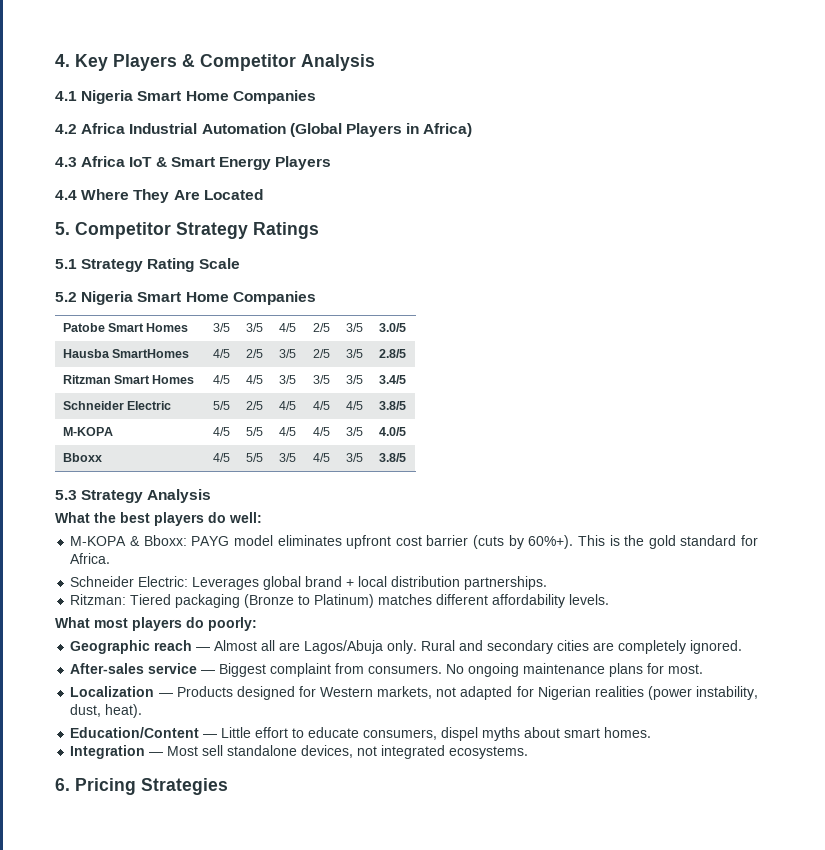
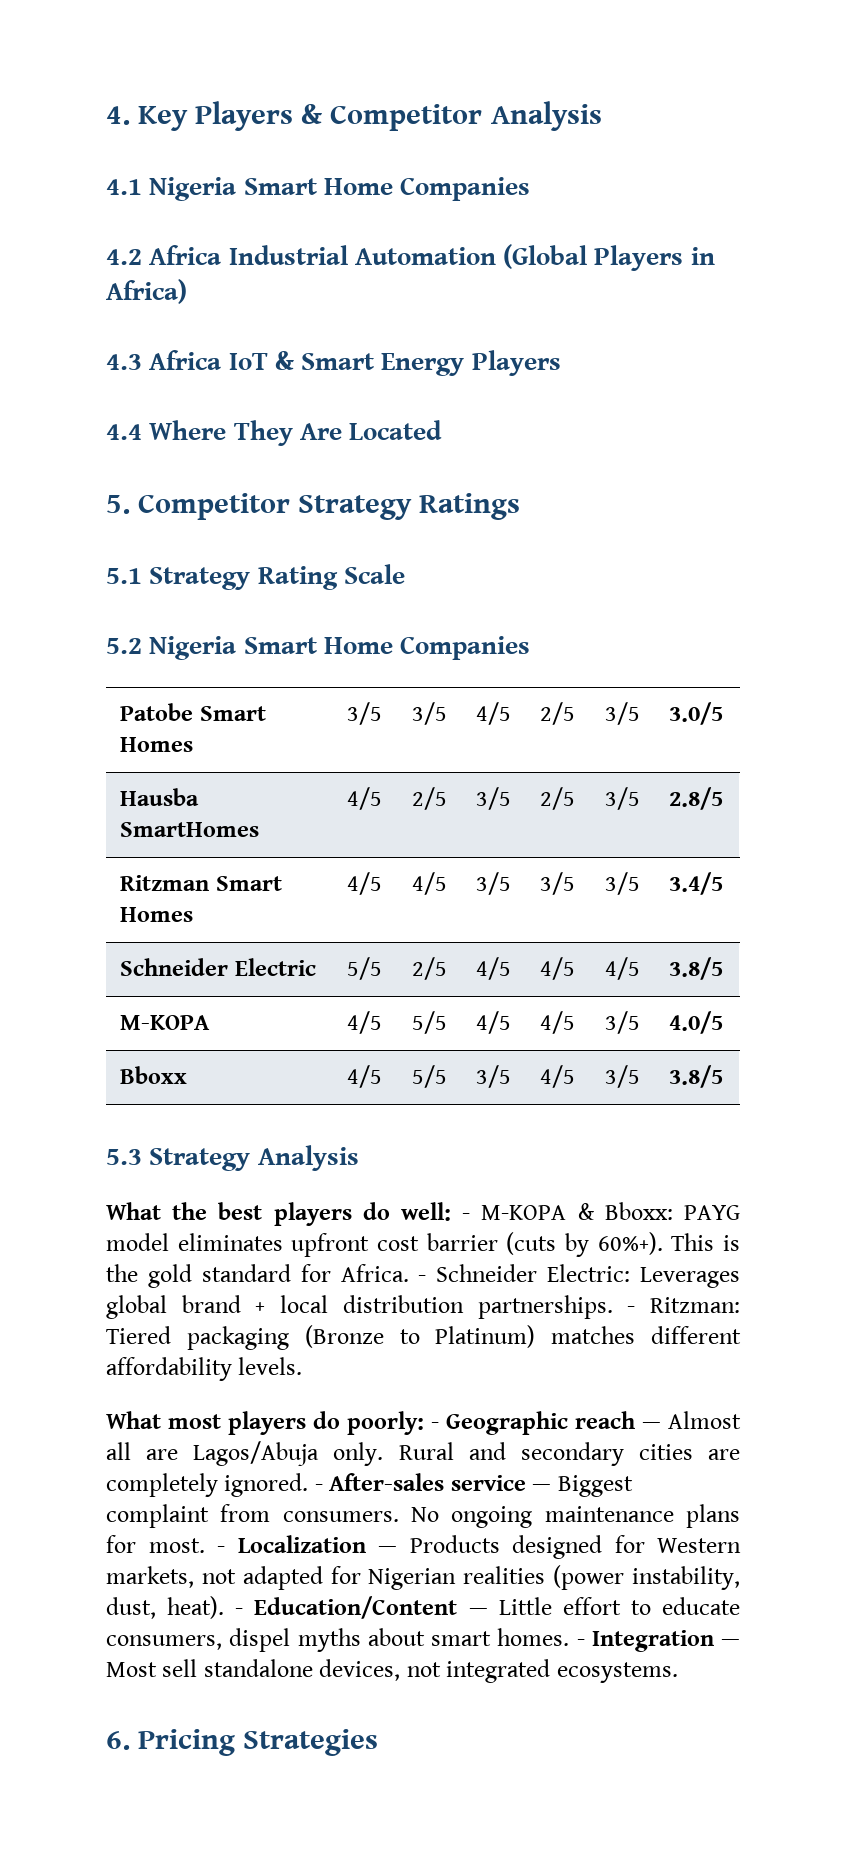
(262, 517) // -> [462,1213,471,1220] -
(111, 558) // -> [418,1275,427,1282] -
(548, 583) // -> [627,1306,636,1313] -
(257, 624) // -> [431,1422,439,1429] -
(743, 647) // -> [314,1484,323,1491] -
(704, 669) // -> [217,1546,225,1553] -
(143, 711) // -> [235,1608,244,1615] -
(652, 732) // -> [576,1639,585,1646] -

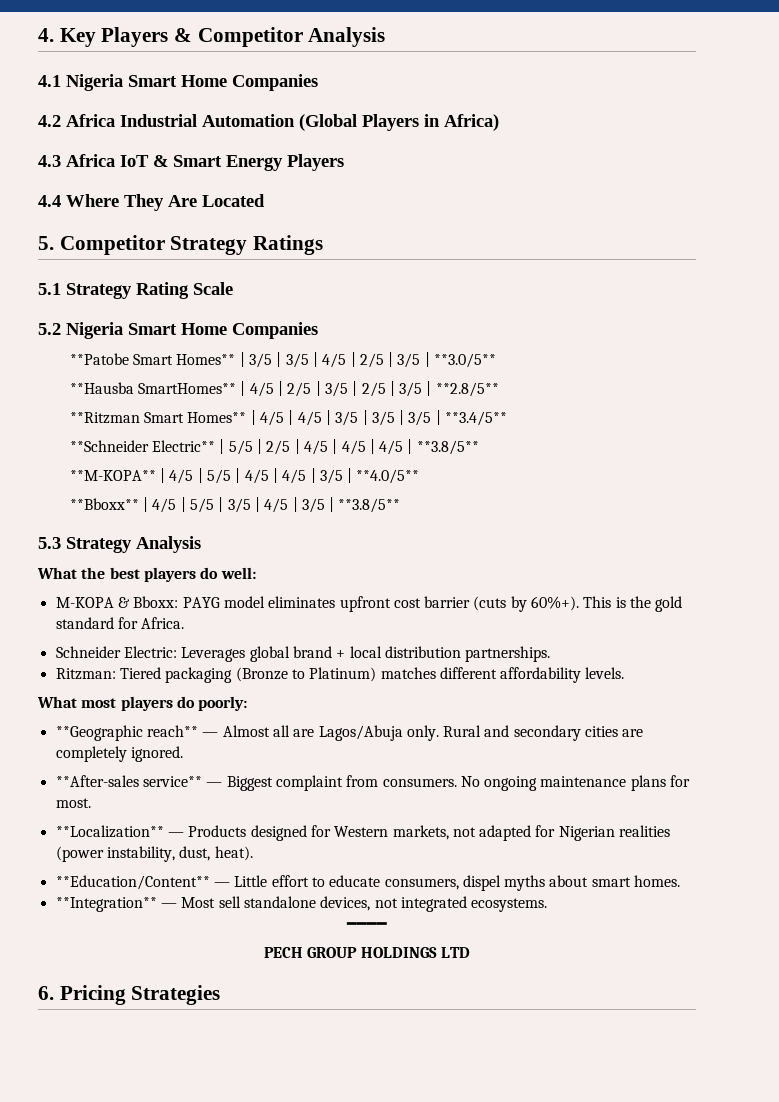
[120,703,266,721] [120,737,194,752] [347,702,383,725] [412,702,448,725] [476,702,512,725] [540,702,576,725] [605,702,641,725] [669,702,724,725] [120,788,200,806] [120,822,260,837] [347,787,383,810] [412,787,448,810] [476,787,512,810] [540,787,576,810] [605,787,641,810] [669,787,724,810] [120,875,282,891] [120,907,194,922] [347,872,383,895] [412,872,448,895] [476,872,512,895] [540,872,576,895] [605,872,641,895] [669,872,724,895] [120,958,316,976] [347,957,383,980] [412,957,448,980] [476,957,512,980] [540,957,576,980] [605,957,641,980] [669,957,724,980] [120,1015,211,1030] [347,1011,383,1034] [412,1011,448,1034] [476,1011,512,1034] [540,1011,576,1034] [605,1011,641,1034] [669,1011,724,1034] [120,1066,188,1084] [347,1065,383,1088] [412,1065,448,1088] [476,1065,512,1088] [540,1065,576,1088] [605,1065,641,1088] [669,1065,724,1088] // Patobe Smart Homes | 3/5 | 3/5 | 4/5 | 2/5 | 3/5 | 3.0/5 // Hausba SmartHomes | 4/5 | 2/5 | 3/5 | 2/5 | 3/5 | 2.8/5 // Ritzman Smart Homes | 4/5 | 4/5 | 3/5 | 3/5 | 3/5 | 3.4/5 // Schneider Electric | 5/5 | 2/5 | 4/5 | 4/5 | 4/5 | 3.8/5 // M-KOPA | 4/5 | 5/5 | 4/5 | 4/5 | 3/5 | 4.0/5 // Bboxx | 4/5 | 5/5 | 3/5 | 4/5 | 3/5 | 3.8/5 -> [69,352,497,368] [69,381,499,397] [69,410,508,426] [69,439,479,455] [69,468,420,484] [69,497,401,513] // **Patobe Smart Homes** | 3/5 | 3/5 | 4/5 | 2/5 | 3/5 | **3.0/5** // **Hausba SmartHomes** | 4/5 | 2/5 | 3/5 | 2/5 | 3/5 | **2.8/5** // **Ritzman Smart Homes** | 4/5 | 4/5 | 3/5 | 3/5 | 3/5 | **3.4/5** // **Schneider Electric** | 5/5 | 2/5 | 4/5 | 4/5 | 4/5 | **3.8/5** // **M-KOPA** | 4/5 | 5/5 | 4/5 | 4/5 | 3/5 | **4.0/5** // **Bboxx** | 4/5 | 5/5 | 3/5 | 4/5 | 3/5 | **3.8/5**
[462,1213,471,1220] - -> (256, 573) //
[418,1275,427,1282] - -> (185, 623) //
[627,1306,636,1313] - -> (551, 654) //
[431,1411,635,1435] - Geographic reach -> [55,725,198,741] // **Geographic reach**
[314,1473,526,1491] - After-sales service -> [55,775,202,787] // **After-sales service**
[217,1535,366,1553] - Localization -> [55,825,164,838] // **Localization**
[235,1596,458,1619] - Education/Content -> [55,875,210,890] // **Education/Content**
[576,1630,714,1652] - Integration -> [55,897,157,912] // **Integration**
(678, 1672) none -> [346,922,387,929] [264,947,470,958] // ━━━━ // PECH GROUP HOLDINGS LTD

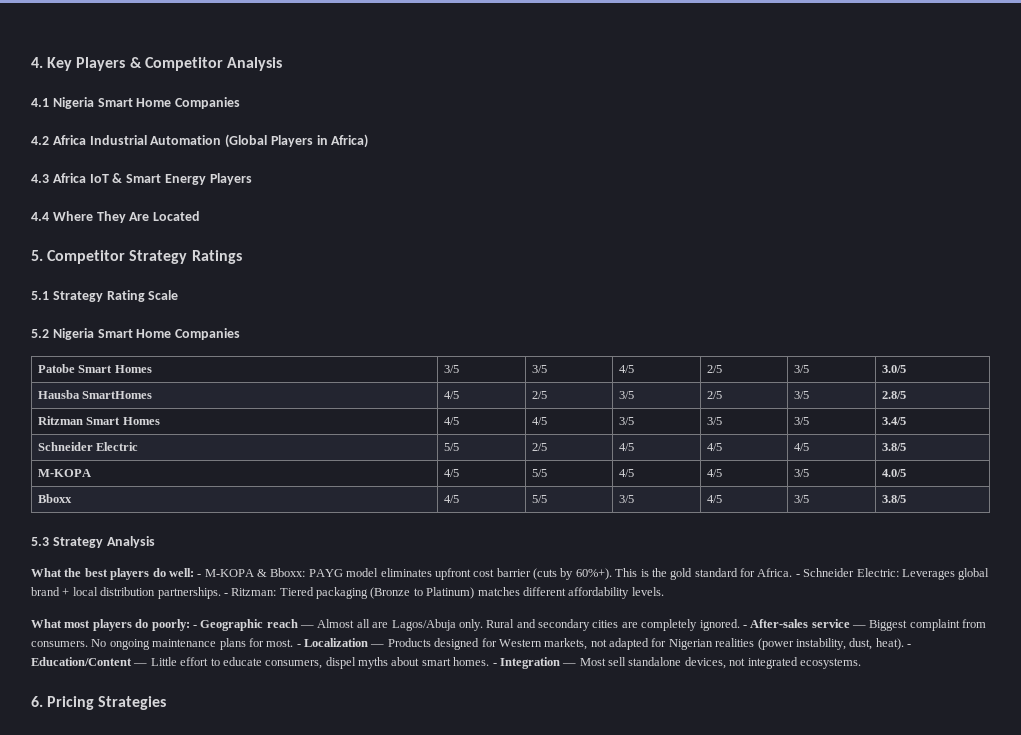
[69,352,497,368] [69,381,499,397] [69,410,508,426] [69,439,479,455] [69,468,420,484] [69,497,401,513] // **Patobe Smart Homes** | 3/5 | 3/5 | 4/5 | 2/5 | 3/5 | **3.0/5** // **Hausba SmartHomes** | 4/5 | 2/5 | 3/5 | 2/5 | 3/5 | **2.8/5** // **Ritzman Smart Homes** | 4/5 | 4/5 | 3/5 | 3/5 | 3/5 | **3.4/5** // **Schneider Electric** | 5/5 | 2/5 | 4/5 | 4/5 | 4/5 | **3.8/5** // **M-KOPA** | 4/5 | 5/5 | 4/5 | 4/5 | 3/5 | **4.0/5** // **Bboxx** | 4/5 | 5/5 | 3/5 | 4/5 | 3/5 | **3.8/5** -> [37,364,152,373] [443,365,459,373] [531,365,547,373] [618,365,634,373] [706,365,722,373] [793,365,809,373] [881,365,906,373] [37,390,153,399] [443,391,459,399] [531,391,547,399] [618,391,634,399] [706,391,722,399] [793,391,809,399] [881,391,906,399] [37,416,160,425] [443,417,459,425] [531,417,547,425] [618,417,634,425] [706,417,722,425] [793,417,809,425] [881,417,906,425] [37,442,139,451] [443,443,459,451] [531,443,547,451] [618,443,634,451] [706,443,722,451] [793,443,809,451] [881,443,906,451] [37,469,91,477] [443,469,459,477] [531,469,547,477] [618,469,634,477] [706,469,722,477] [793,469,809,477] [881,469,906,477] [37,494,72,503] [443,495,459,503] [531,495,547,503] [618,495,634,503] [706,495,722,503] [793,495,809,503] [881,495,906,503] // Patobe Smart Homes | 3/5 | 3/5 | 4/5 | 2/5 | 3/5 | 3.0/5 // Hausba SmartHomes | 4/5 | 2/5 | 3/5 | 2/5 | 3/5 | 2.8/5 // Ritzman Smart Homes | 4/5 | 4/5 | 3/5 | 3/5 | 3/5 | 3.4/5 // Schneider Electric | 5/5 | 2/5 | 4/5 | 4/5 | 4/5 | 3.8/5 // M-KOPA | 4/5 | 5/5 | 4/5 | 4/5 | 3/5 | 4.0/5 // Bboxx | 4/5 | 5/5 | 3/5 | 4/5 | 3/5 | 3.8/5
(256, 573) // -> [197,574,202,577] -
(185, 623) // -> [795,574,800,577] -
(551, 654) // -> [223,593,228,596] -
[55,725,198,741] // **Geographic reach** -> [192,619,298,631] - Geographic reach
[55,775,202,787] // **After-sales service** -> [742,619,850,628] - After-sales service
[55,825,164,838] // **Localization** -> [296,638,368,647] - Localization
[55,875,210,890] // **Education/Content** -> [907,644,911,647] [31,657,132,666] - Education/Content
[55,897,157,912] // **Integration** -> [492,657,560,669] - Integration
[346,922,387,929] [264,947,470,958] // ━━━━ // PECH GROUP HOLDINGS LTD -> (861, 663) none

